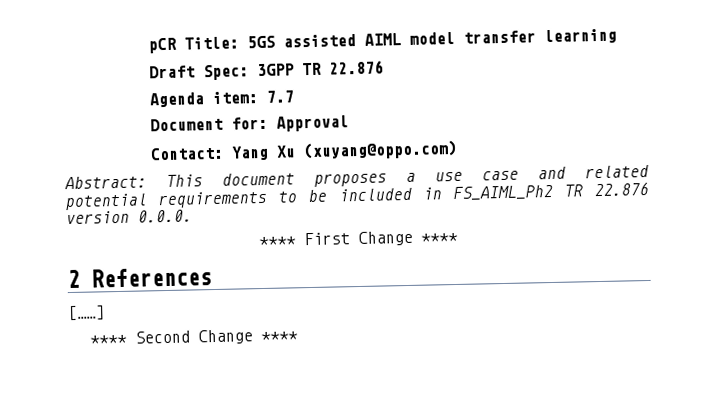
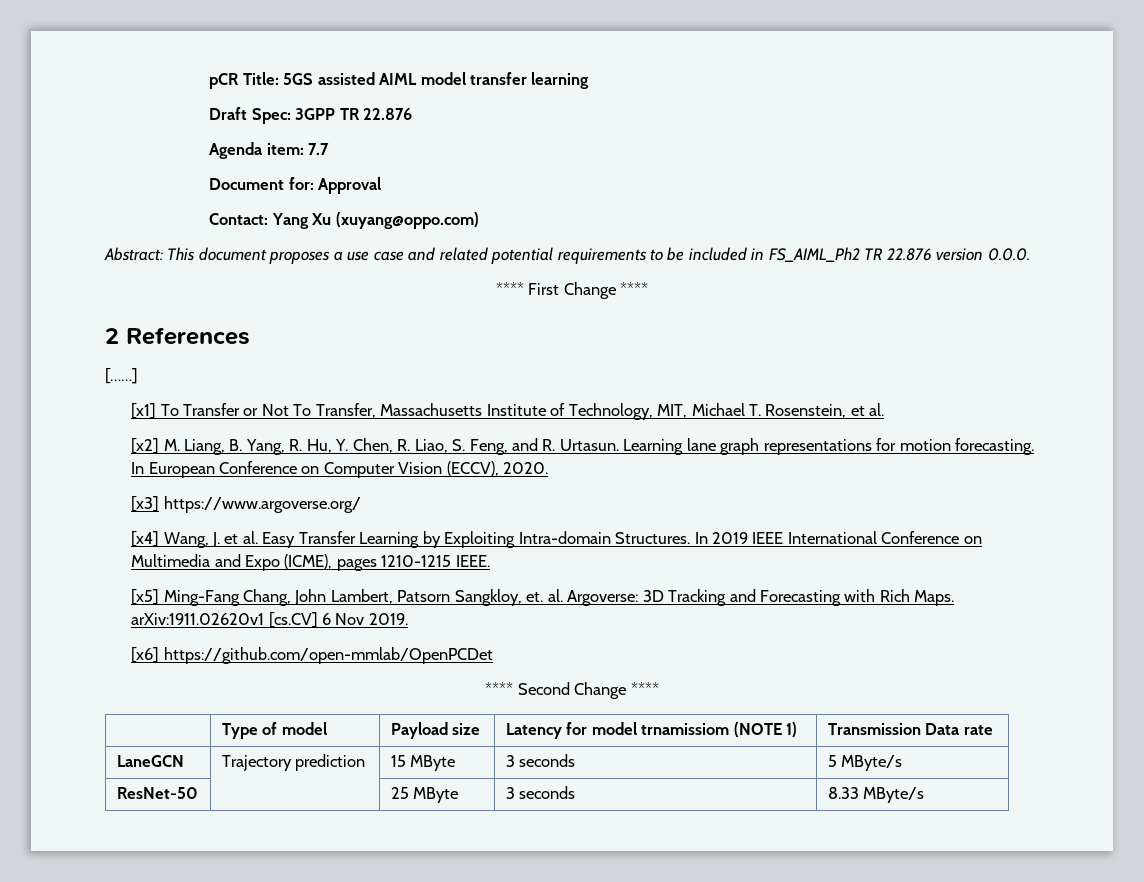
[89,329,298,345] **** Second Change **** -> [131,403,885,420] [131,438,1035,455] [131,461,549,478] [131,496,361,513] [131,531,982,548] [131,554,490,571] [131,589,955,606] [131,612,408,628] [131,647,493,664] [485,682,659,699] [221,722,327,739] [390,722,481,739] [505,722,797,739] [827,723,993,735] [116,755,184,767] [221,754,366,771] [390,755,456,771] [505,754,576,767] [827,755,903,771] [116,787,198,799] [390,787,459,803] [505,786,576,799] [827,787,925,803] [x1] To Transfer or Not To Transfer, Massachusetts Institute of Technology, MIT, Michael T. Rosenstein, et al. // [x2] M. Liang, B. Yang, R. Hu, Y. Chen, R. Liao, S. Feng, and R. Urtasun. Learning lane graph representations for motion forecasting. In European Conference on Computer Vision (ECCV), 2020. // [x3] https://www.argoverse.org/ // [x4] Wang, J. et al. Easy Transfer Learning by Exploiting Intra-domain Structures. In 2019 IEEE International Conference on Multimedia and Expo (ICME), pages 1210-1215 IEEE. // [x5] Ming-Fang Chang, John Lambert, Patsorn Sangkloy, et. al. Argoverse: 3D Tracking and Forecasting with Rich Maps. arXiv:1911.02620v1 [cs.CV] 6 Nov 2019. // [x6] https://github.com/open-mmlab/OpenPCDet // **** Second Change **** // | Type of model | Payload size | Latency for model trnamissiom (NOTE 1) | Transmission Data rate // LaneGCN | Trajectory prediction | 15 MByte | 3 seconds | 5 MByte/s // ResNet-50 | | 25 MByte | 3 seconds | 8.33 MByte/s

